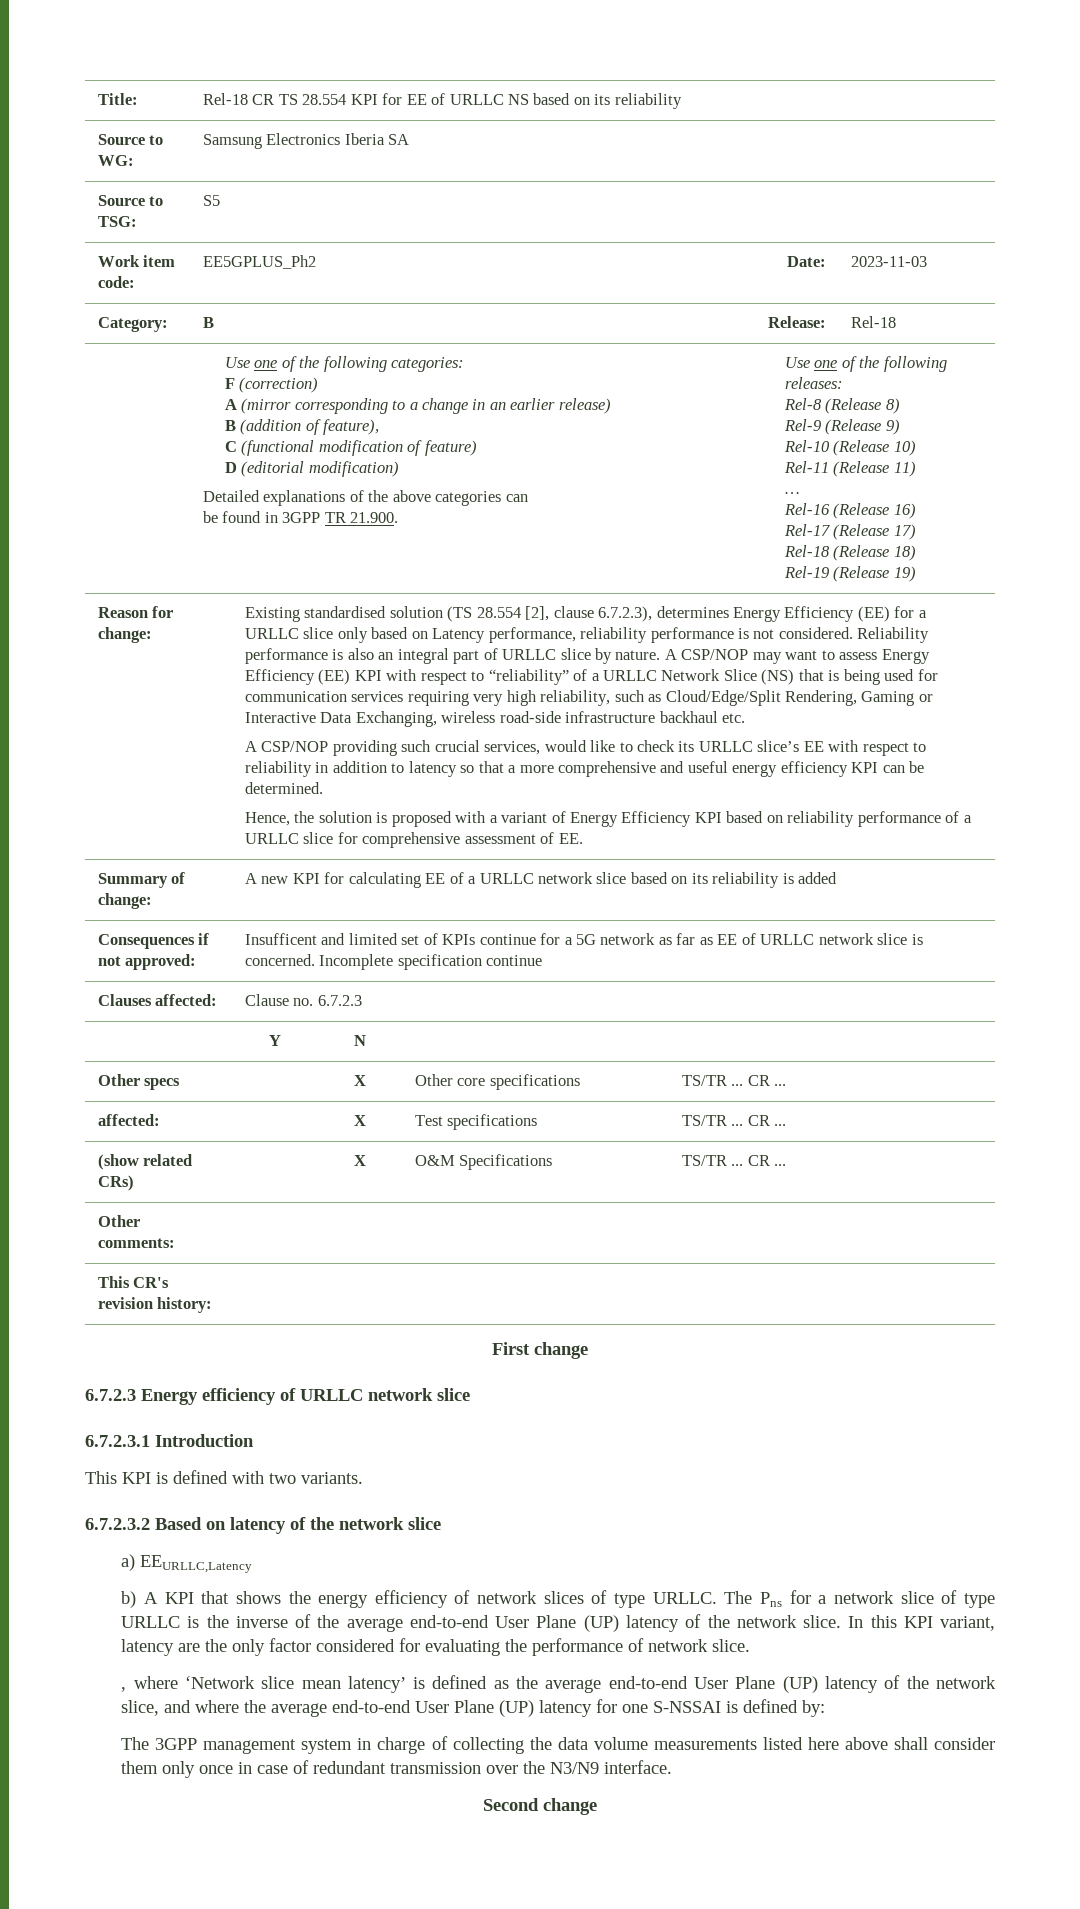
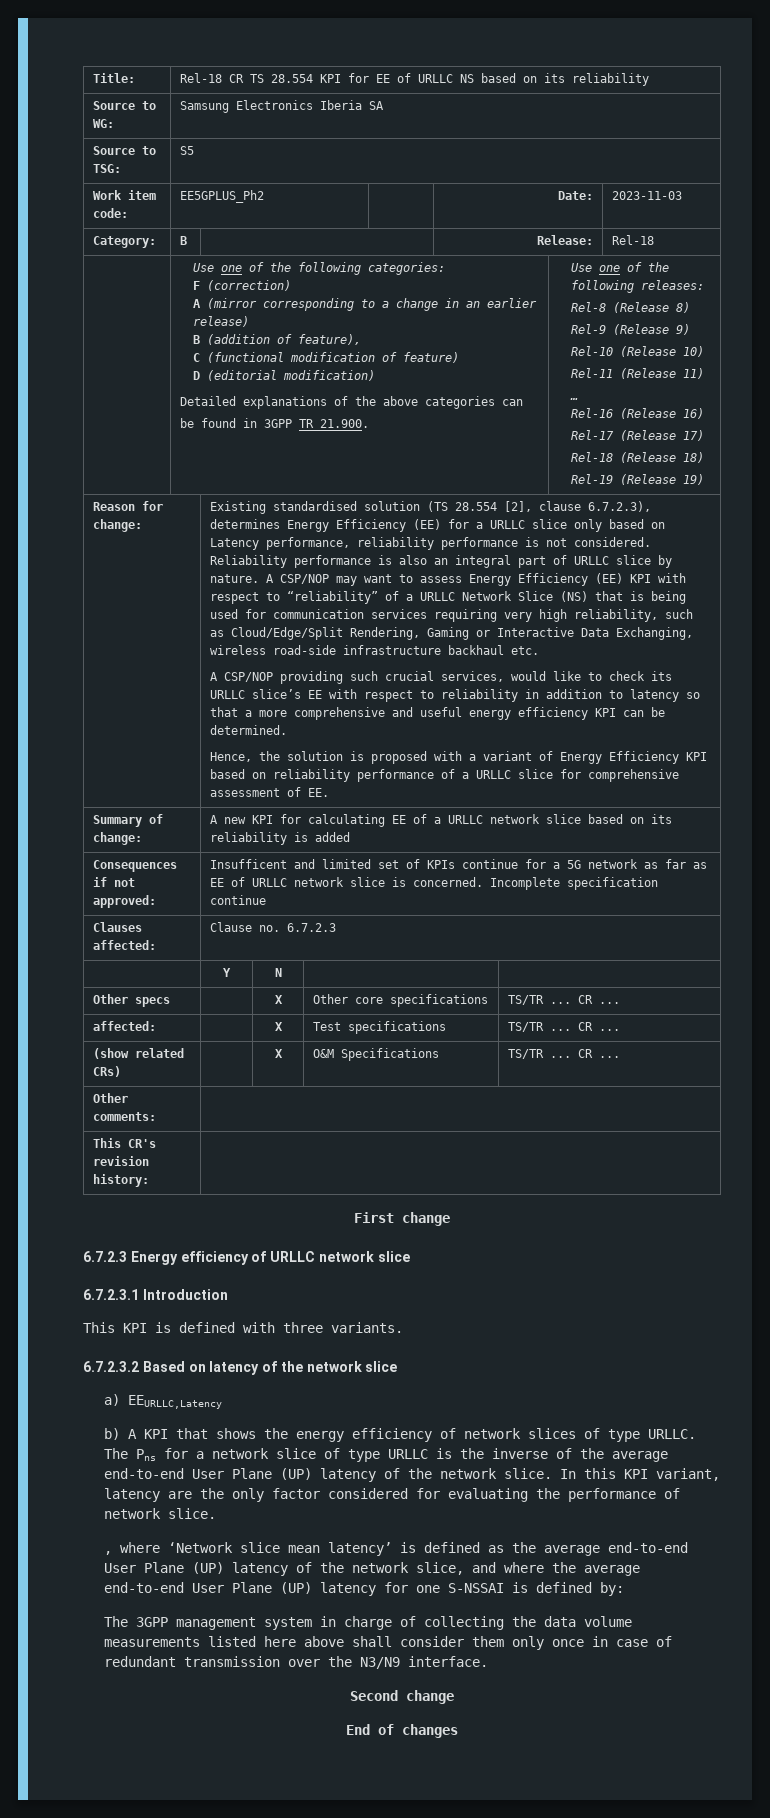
[269,1473,296,1484] two -> [283,1322,323,1333] three
(597, 1806) none -> [346,1724,458,1738] // End of changes

